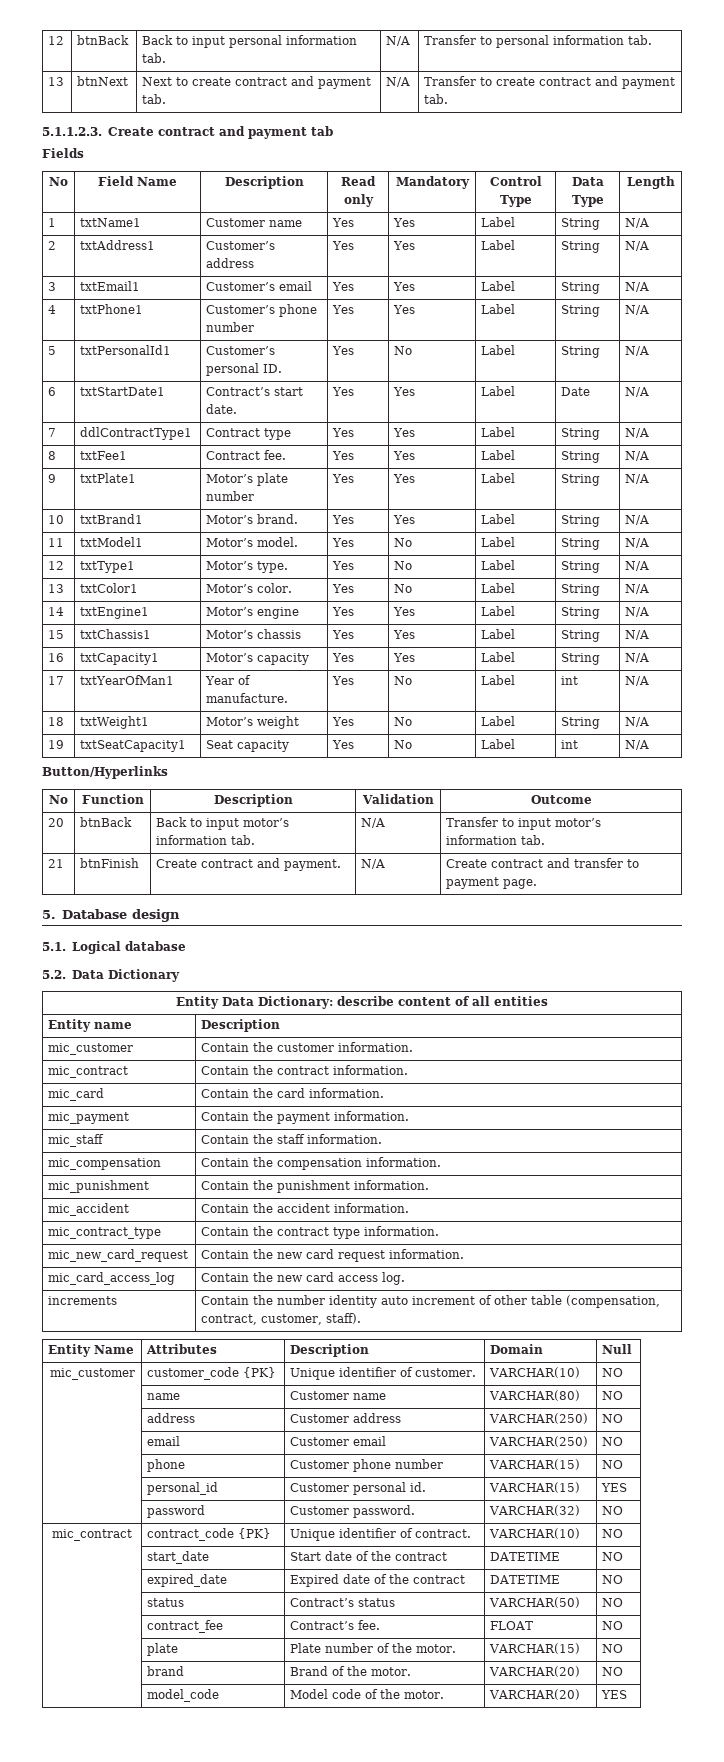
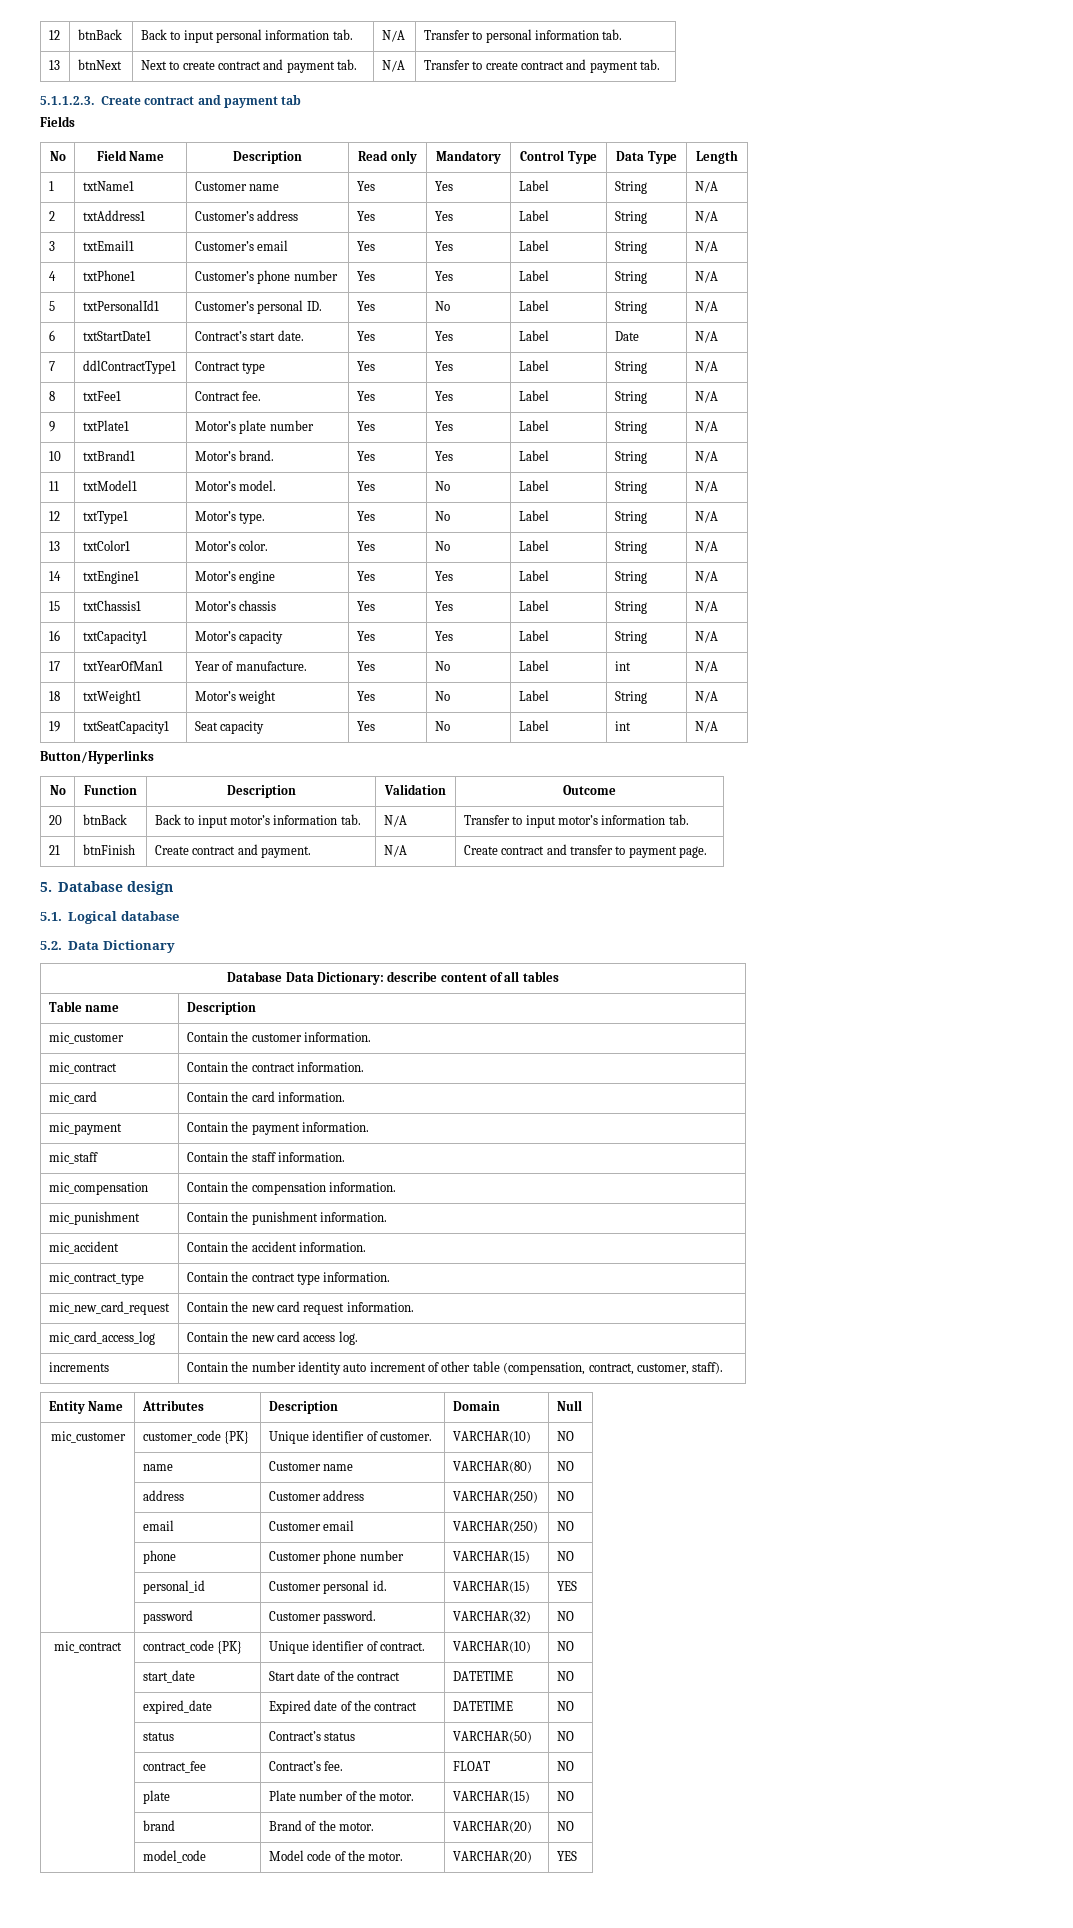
[176,996,219,1009] Entity -> [227,971,283,982] Database
[494,996,548,1006] [48,1019,92,1032] entities // Entity -> [522,971,559,982] [48,1001,82,1012] tables // Table

